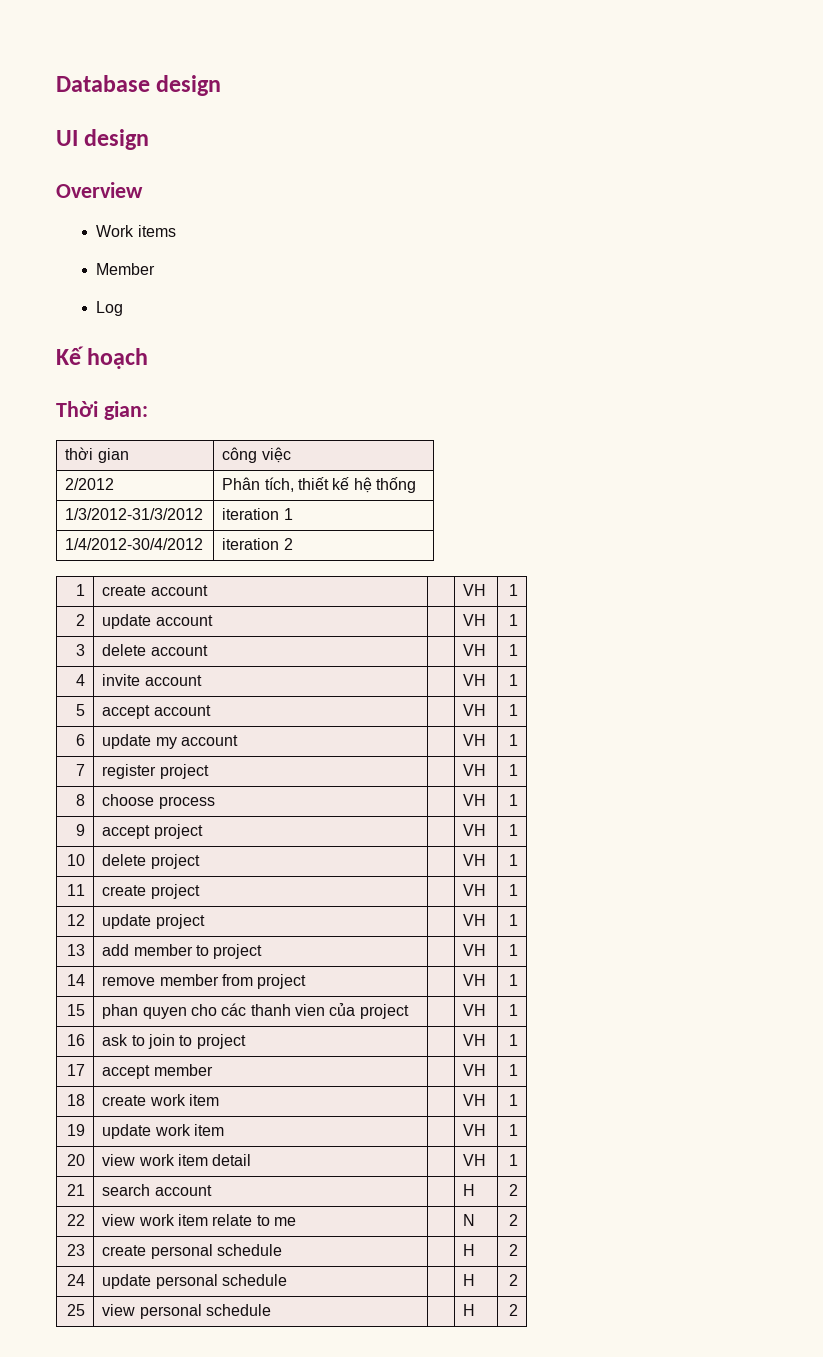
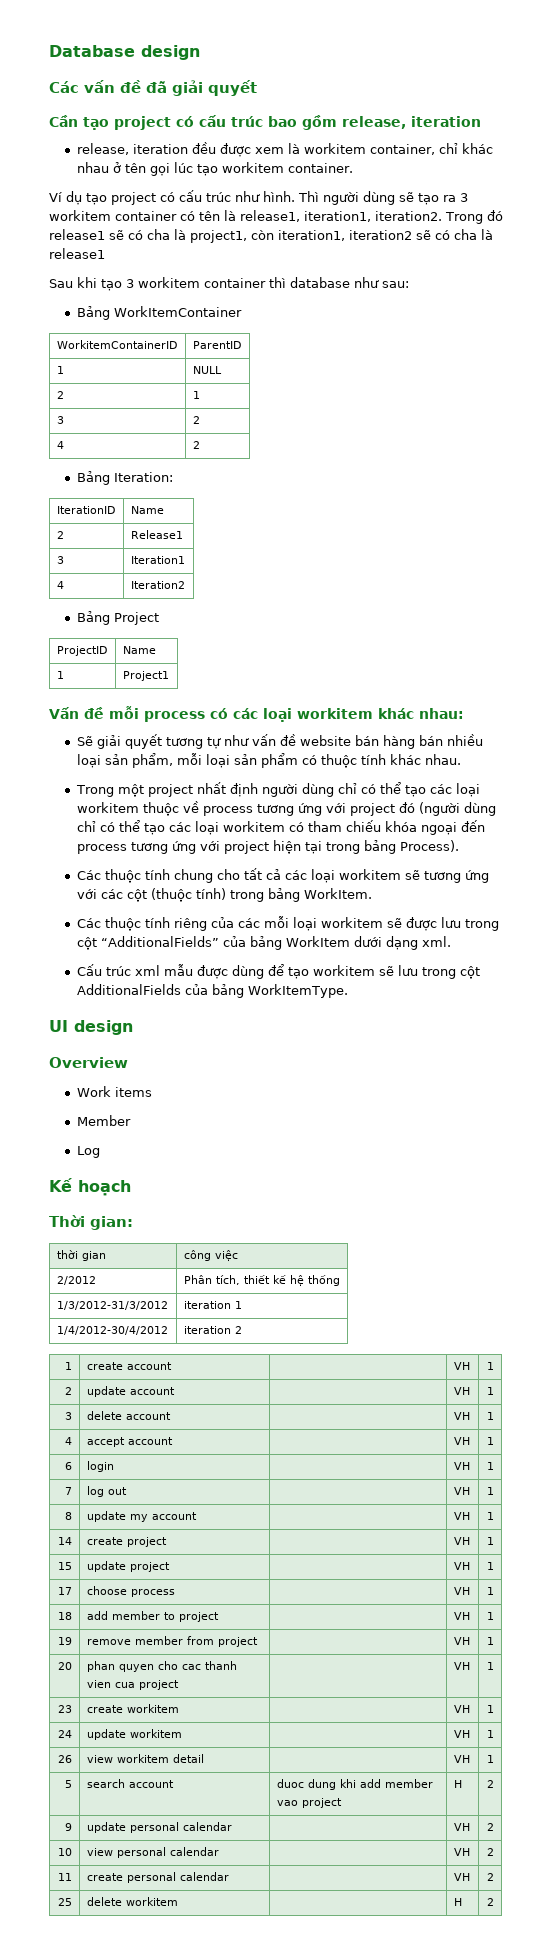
(222, 85) none -> [49,80,257,96] [49,115,481,130] [76,142,493,157] [76,162,353,176] [49,190,468,205] [49,210,503,224] [49,229,493,243] [49,248,105,259] [49,277,409,291] [76,306,242,320] [56,340,177,349] [192,341,241,349] [56,366,64,374] [192,366,222,374] [56,391,64,399] [192,391,200,399] [56,416,64,424] [192,416,200,424] [56,441,64,449] [192,441,200,449] [76,471,173,485] [56,506,115,514] [130,506,164,514] [56,531,64,539] [130,530,183,539] [56,556,64,564] [130,556,185,564] [56,581,64,589] [130,581,185,589] [76,611,159,625] [56,646,107,656] [122,646,156,654] [56,671,64,679] [122,671,169,681] [49,706,464,722] [76,734,483,749] [76,753,461,768] [75,782,480,797] [76,801,496,816] [76,820,485,835] [76,840,459,854] [76,868,489,883] [76,888,372,902] [76,916,499,931] [76,936,451,950] [76,964,480,979] [76,984,348,998] // Các vấn đề đã giải quyết // Cần tạo project có cấu trúc bao gồm release, iteration // release, iteration đều được xem là workitem container, chỉ khác nhau ở tên gọi lúc tạo workitem container. // Ví dụ tạo project có cấu trúc như hình. Thì người dùng sẽ tạo ra 3 workitem container có tên là release1, iteration1, iteration2. Trong đó release1 sẽ có cha là project1, còn iteration1, iteration2 sẽ có cha là release1 // Sau khi tạo 3 workitem container thì database như sau: // Bảng WorkItemContainer // WorkitemContainerID | ParentID // 1 | NULL // 2 | 1 // 3 | 2 // 4 | 2 // Bảng Iteration: // IterationID | Name // 2 | Release1 // 3 | Iteration1 // 4 | Iteration2 // Bảng Project // ProjectID | Name // 1 | Project1 // Vấn đề mỗi process có các loại workitem khác nhau: // Sẽ giải quyết tương tự như vấn đề website bán hàng bán nhiều loại sản phẩm, mỗi loại sản phẩm có thuộc tính khác nhau. // Trong một project nhất định người dùng chỉ có thể tạo các loại workitem thuộc về process tương ứng với project đó (người dùng chỉ có thể tạo các loại workitem có tham chiếu khóa ngoại đến process tương ứng với project hiện tại trong bảng Process). // Các thuộc tính chung cho tất cả các loại workitem sẽ tương ứng với các cột (thuộc tính) trong bảng WorkItem. // Các thuộc tính riêng của các mỗi loại workitem sẽ được lưu trong cột “AdditionalFields” của bảng WorkItem dưới dạng xml. // Cấu trúc xml mẫu được dùng để tạo workitem sẽ lưu trong cột AdditionalFields của bảng WorkItemType.
[102,674,202,686] [463,674,487,686] [508,674,518,686] [75,704,85,716] | invite account | | VH | 1 // 5 -> (73, 1441) none
(85, 740) none -> [86,1461,114,1472] [453,1462,470,1470] [487,1462,495,1470] [65,1487,73,1495] [86,1486,127,1497] [453,1487,470,1495] [487,1487,495,1495] [65,1512,73,1520] | login | | VH | 1 // 7 | log out | | VH | 1 // 8
[75,764,85,776] [102,764,209,779] [463,764,487,776] [508,764,518,776] [75,794,85,806] [102,794,215,809] [463,794,487,806] [508,794,518,806] [75,824,85,836] [102,824,203,839] [463,824,487,836] [508,824,518,836] [66,854,85,866] [102,854,200,869] [463,854,487,866] [508,854,518,866] [66,884,85,896] [102,884,200,899] [463,884,487,896] [508,884,518,896] [66,914,85,926] [102,914,205,929] [463,914,487,926] [508,914,518,926] [66,944,85,956] 7 | register project | | VH | 1 // 8 | choose process | | VH | 1 // 9 | accept project | | VH | 1 // 10 | delete project | | VH | 1 // 11 | create project | | VH | 1 // 12 | update project | | VH | 1 // 13 -> [58,1537,73,1545] [86,1537,167,1547] [453,1537,470,1545] [487,1537,495,1545] [58,1562,73,1570] [86,1561,170,1572] [453,1562,470,1570] [487,1562,495,1570] [58,1587,73,1595] [86,1586,175,1597] [453,1587,470,1595] [487,1587,495,1595] [58,1612,73,1620] 14 | create project | | VH | 1 // 15 | update project | | VH | 1 // 17 | choose process | | VH | 1 // 18
[66,974,85,986] 14 -> [58,1637,73,1645] 19
[66,1004,85,1016] 15 -> [58,1662,73,1670] 20
[221,1003,247,1016] các -> [181,1664,201,1670] cac
[329,1003,409,1019] [463,1004,487,1016] [508,1004,518,1016] [66,1034,85,1046] [102,1034,246,1049] [463,1034,487,1046] [508,1034,518,1046] [66,1064,85,1076] [102,1064,213,1079] [463,1064,487,1076] [508,1064,518,1076] [66,1094,85,1106] [102,1094,220,1106] [463,1094,487,1106] [508,1094,518,1106] [66,1124,85,1136] [102,1124,225,1139] [463,1124,487,1136] [508,1124,518,1136] [66,1154,85,1166] [102,1154,209,1166] của project | | VH | 1 // 16 | ask to join to project | | VH | 1 // 17 | accept member | | VH | 1 // 18 | create work item | | VH | 1 // 19 | update work item | | VH | 1 // 20 | view work item -> [114,1680,179,1690] [453,1662,470,1670] [487,1662,495,1670] [58,1705,73,1713] [86,1704,179,1713] [453,1705,470,1713] [487,1705,495,1713] [58,1730,73,1738] [86,1729,182,1740] [453,1730,470,1738] [487,1730,495,1738] [58,1755,73,1763] [86,1754,169,1763] cua project | | VH | 1 // 23 | create workitem | | VH | 1 // 24 | update workitem | | VH | 1 // 26 | view workitem
[66,1184,85,1196] 21 -> [65,1780,73,1788] 5
[463,1184,476,1196] [508,1184,518,1196] [66,1214,85,1226] [102,1214,297,1226] [463,1214,476,1226] [508,1214,518,1226] [66,1244,85,1256] [102,1244,283,1259] [463,1244,476,1256] [508,1244,518,1256] [66,1274,85,1286] [102,1274,288,1289] [463,1274,476,1286] [508,1274,518,1286] [66,1304,85,1316] [102,1304,272,1319] | H | 2 // 22 | view work item relate to me | | N | 2 // 23 | create personal schedule | | H | 2 // 24 | update personal schedule | | H | 2 // 25 | view personal schedule -> [276,1779,433,1790] [276,1798,342,1808] [453,1780,462,1788] [487,1780,495,1788] [65,1823,73,1831] [86,1822,232,1833] [453,1823,470,1831] [487,1823,495,1831] [58,1848,73,1856] [86,1847,219,1858] [453,1848,470,1856] [487,1848,495,1856] [58,1873,73,1881] [86,1872,229,1883] [453,1873,470,1881] [487,1873,495,1881] [58,1898,73,1906] [86,1897,178,1906] duoc dung khi add member vao project | H | 2 // 9 | update personal calendar | | VH | 2 // 10 | view personal calendar | | VH | 2 // 11 | create personal calendar | | VH | 2 // 25 | delete workitem

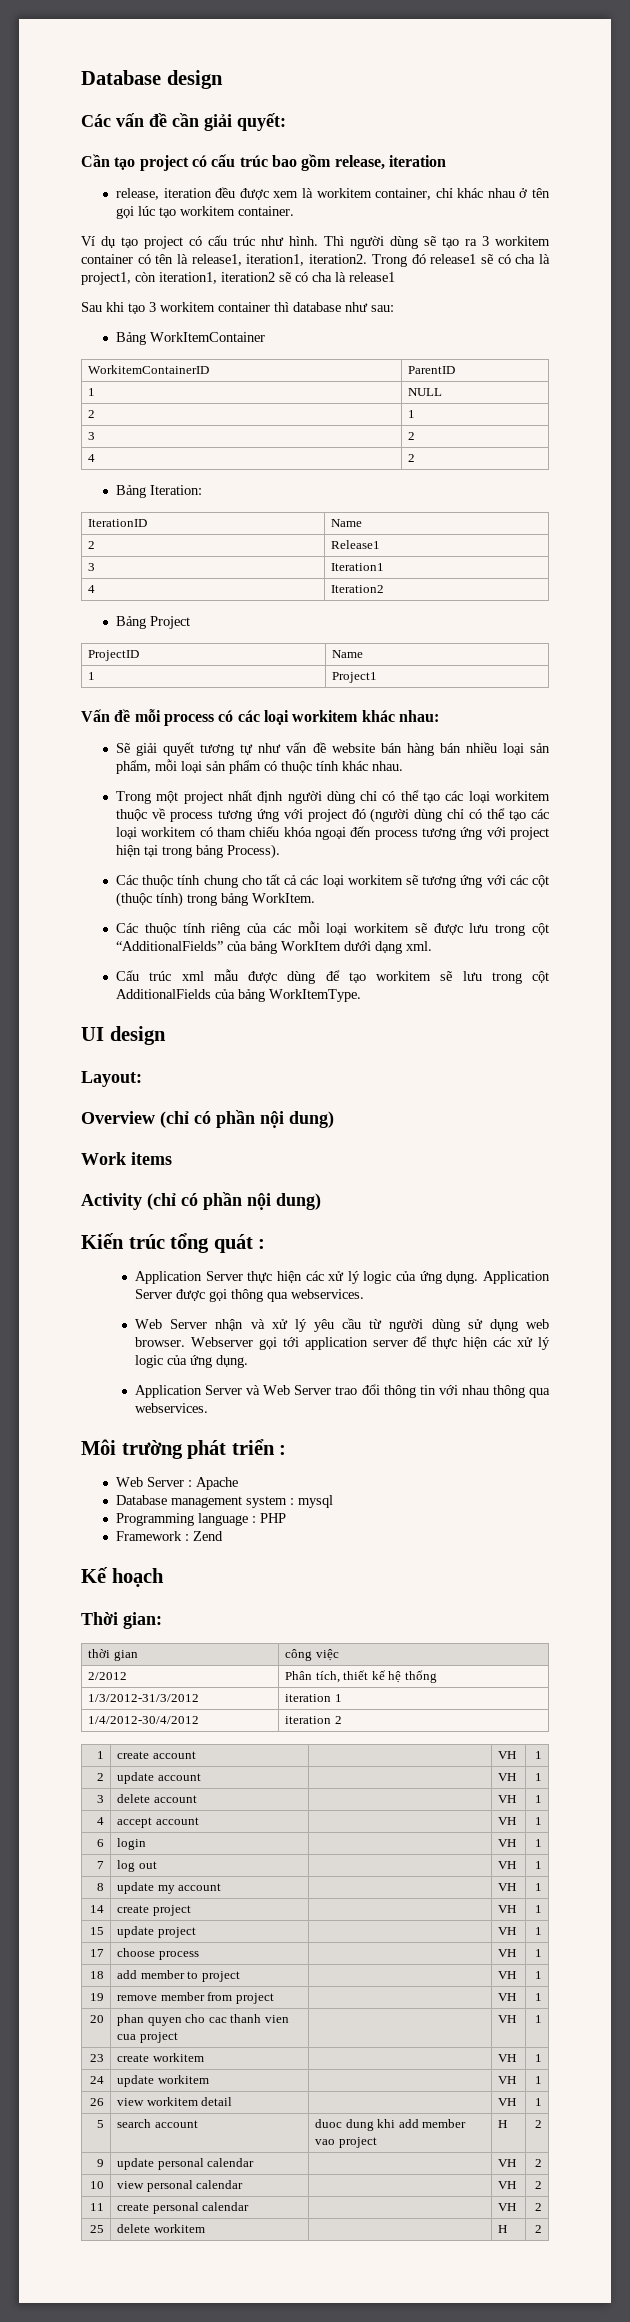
[146,80,257,96] đã giải quyết -> [172,113,286,131] cần giải quyết:
(133, 1027) none -> [81,1071,142,1087] // Layout:
[76,1086,152,1097] [76,1115,131,1126] [76,1146,100,1158] // Work items // Member // Log -> [160,1110,334,1128] [81,1152,172,1165] [81,1192,321,1210] [81,1233,266,1253] [135,1271,551,1284] [135,1289,365,1302] [135,1318,549,1332] [135,1336,550,1350] [135,1355,249,1368] [135,1384,551,1398] [135,1403,209,1413] [81,1439,287,1459] [116,1477,239,1490] [116,1495,334,1508] [116,1513,287,1526] [116,1531,224,1541] (chỉ có phần nội dung) // Work items // Activity (chỉ có phần nội dung) // Kiến trúc tổng quát : // Application Server thực hiện các xử lý logic của ứng dụng. Application Server được gọi thông qua webservices. // Web Server nhận và xử lý yêu cầu từ người dùng sử dụng web browser. Webserver gọi tới application server để thực hiện các xử lý logic của ứng dụng. // Application Server và Web Server trao đổi thông tin với nhau thông qua webservices. // Môi trường phát triển : // Web Server : Apache // Database management system : mysql // Programming language : PHP // Framework : Zend

